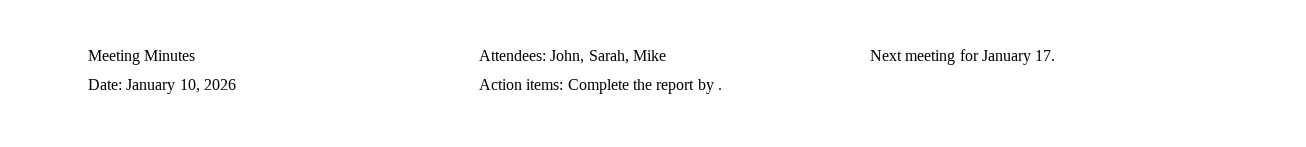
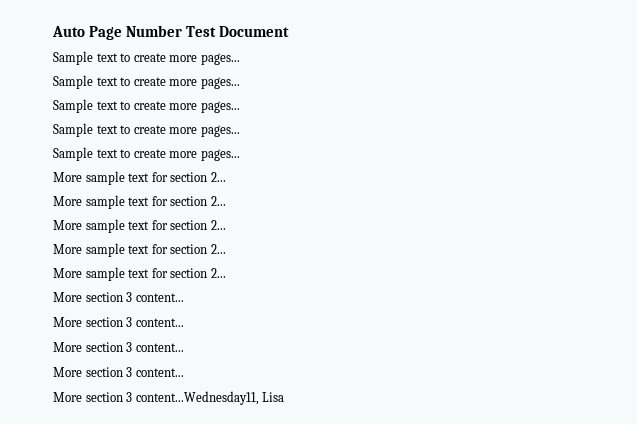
[88,50,196,65] [88,79,236,94] [479,50,666,64] [479,79,722,94] [870,49,1056,65] Meeting Minutes // Date: January 10, 2026 // Attendees: John, Sarah, Mike // Action items: Complete the report by . // Next meeting for January 17. -> [52,25,290,40] [53,51,240,65] [53,75,240,89] [53,99,240,113] [53,123,240,137] [53,147,240,161] [53,171,226,185] [53,195,226,209] [53,219,226,233] [53,243,226,257] [53,267,226,281] [53,292,184,302] [53,317,184,327] [53,342,184,352] [53,367,184,377] [53,391,285,405] Auto Page Number Test Document // Sample text to create more pages... // Sample text to create more pages... // Sample text to create more pages... // Sample text to create more pages... // Sample text to create more pages... // More sample text for section 2... // More sample text for section 2... // More sample text for section 2... // More sample text for section 2... // More sample text for section 2... // More section 3 content... // More section 3 content... // More section 3 content... // More section 3 content... // More section 3 content...Wednesday11, Lisa

